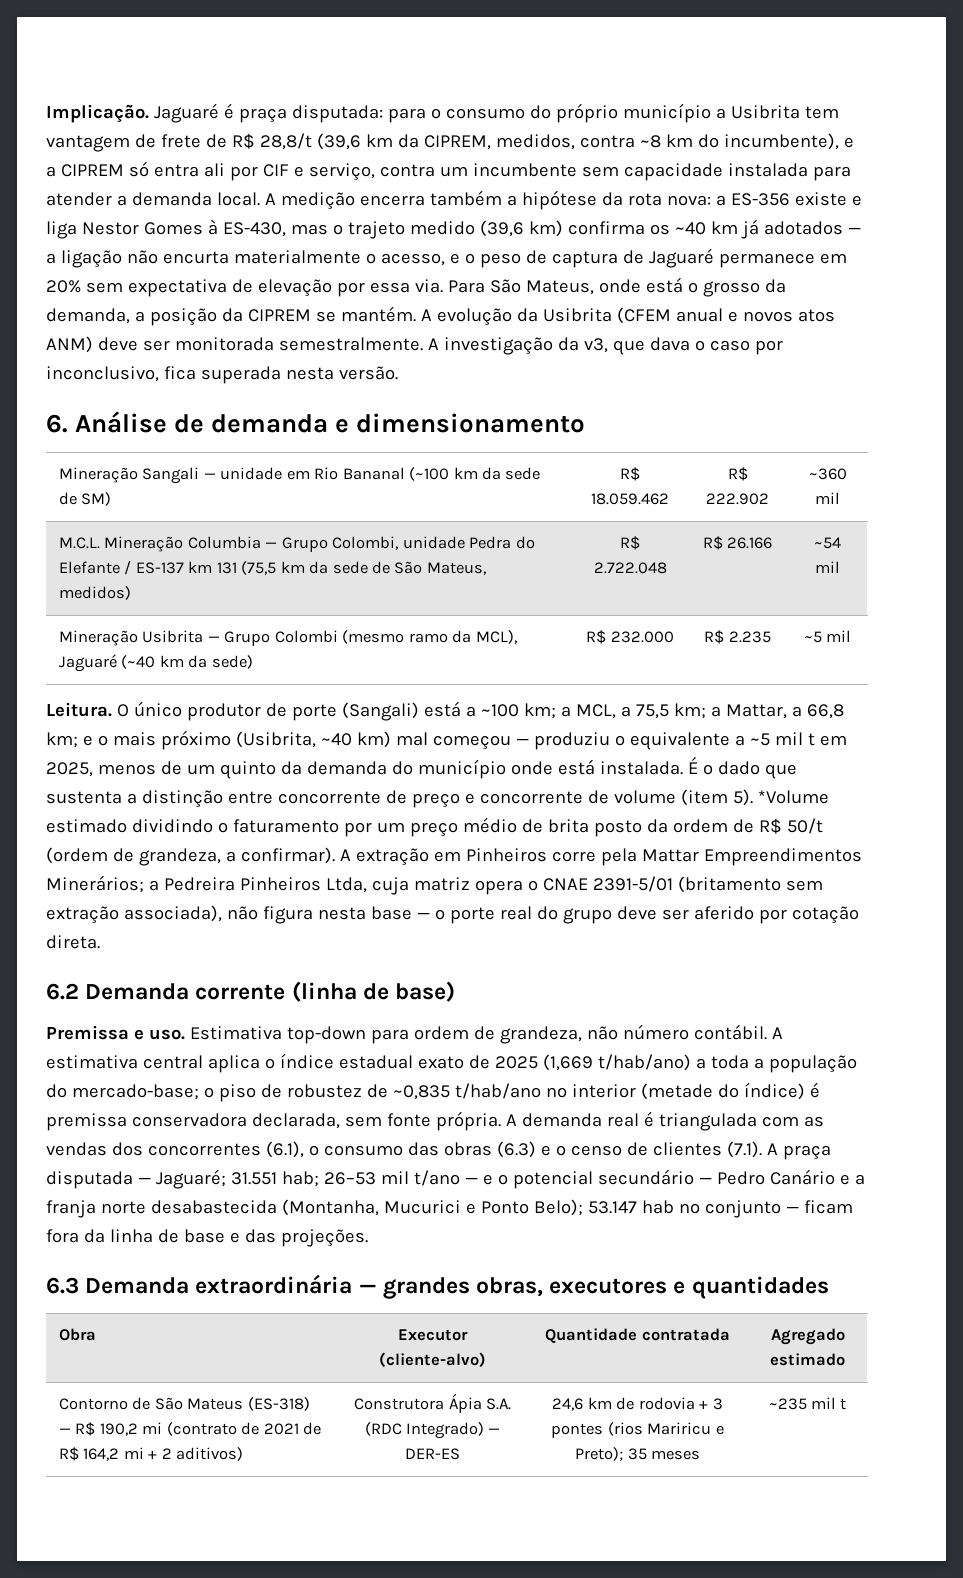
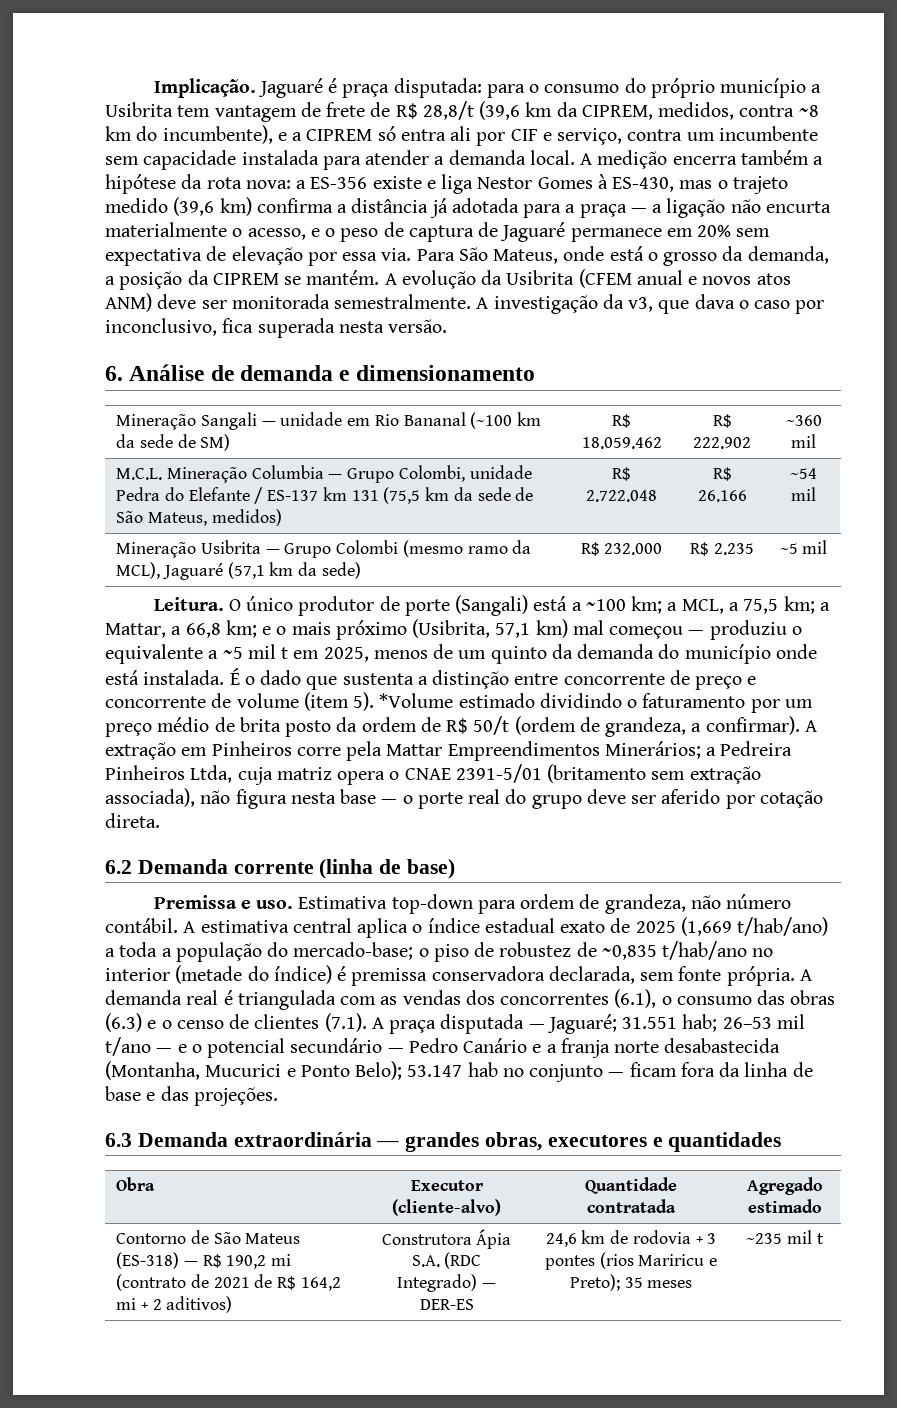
[649,219,843,239] os ~40 km já adotados -> [337,198,627,218] a distância já adotada para a praça
[121,655,156,669] (~40 -> [227,562,265,579] (57,1
[320,733,352,746] ~40 -> [495,623,531,638] 57,1

